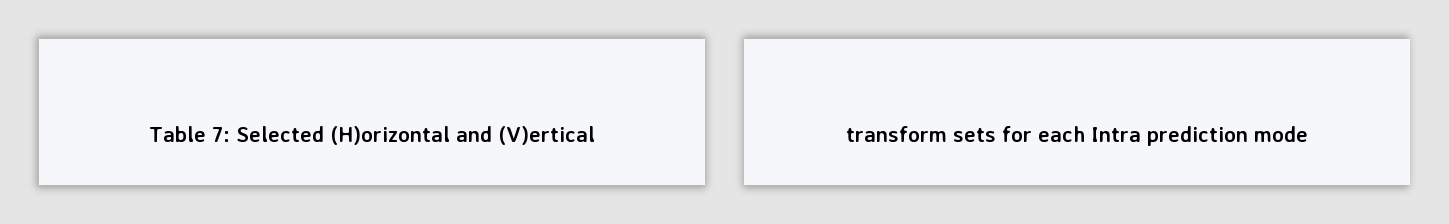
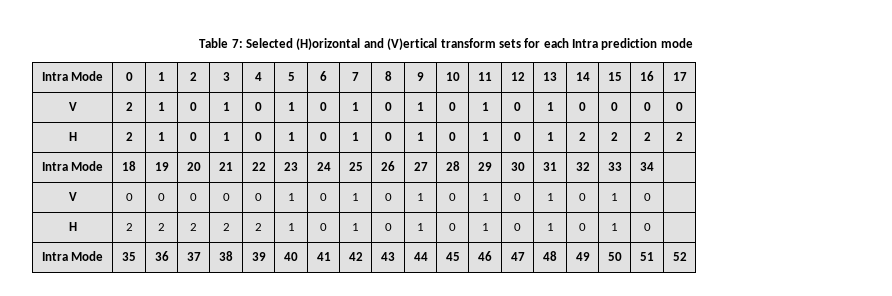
(1308, 134) none -> [41,71,104,81] [125,72,133,81] [158,72,165,81] [190,72,197,81] [222,72,230,81] [255,72,262,81] [287,72,295,81] [320,71,327,81] [352,72,359,81] [384,71,392,81] [417,72,424,81] [445,72,460,81] [478,72,492,81] [510,72,525,81] [543,72,557,81] [575,72,590,81] [607,72,622,81] [640,71,654,81] [672,72,687,81] [68,102,77,111] [125,102,133,111] [158,102,165,111] [190,102,197,111] [222,102,230,111] [255,102,262,111] [287,102,295,111] [320,102,327,111] [352,102,359,111] [384,102,392,111] [417,102,424,111] [449,102,456,111] [481,102,489,111] [514,102,521,111] [546,102,554,111] [579,102,586,111] [611,102,618,111] [643,102,651,111] [676,102,683,111] [68,132,77,141] [125,132,133,141] [158,132,165,141] [190,132,197,141] [222,132,230,141] [255,132,262,141] [287,132,295,141] [320,132,327,141] [352,132,359,141] [384,132,392,141] [417,132,424,141] [449,132,456,141] [481,132,489,141] [514,132,521,141] [546,132,554,141] [579,132,586,141] [611,132,618,141] [643,132,651,141] [676,132,683,141] [41,161,104,171] [122,161,136,171] [154,162,169,171] [186,162,201,171] [219,162,233,171] [251,162,266,171] [284,162,298,171] [316,162,331,171] [348,162,363,171] [381,161,395,171] [413,162,428,171] [445,161,460,171] [478,162,492,171] [510,162,525,171] [543,162,557,171] [575,162,590,171] [607,162,622,171] [640,162,654,171] [68,192,77,201] [125,193,133,201] [158,193,165,201] [190,193,197,201] [222,193,230,201] [255,193,262,201] [287,193,295,201] [320,193,327,201] [352,193,359,201] [384,193,392,201] [417,193,424,201] [449,193,456,201] [481,193,489,201] [514,193,521,201] [546,193,554,201] [579,193,586,201] [611,193,618,201] [643,193,651,201] [68,222,77,231] [125,223,133,231] [158,223,165,231] [190,223,197,231] [222,223,230,231] [255,223,262,231] [287,223,295,231] [320,223,327,231] [352,223,359,231] [384,223,392,231] [417,223,424,231] [449,223,456,231] [481,223,489,231] [514,223,521,231] [546,223,554,231] [579,223,586,231] [611,223,618,231] [643,223,651,231] [41,251,104,261] [122,252,136,261] [154,251,169,261] [186,252,201,261] [219,251,233,261] [251,252,266,261] [284,252,298,261] [316,252,331,261] [348,252,363,261] [381,252,395,261] [413,252,428,261] [445,252,460,261] [478,251,492,261] [510,252,525,261] [543,251,557,261] [575,252,590,261] [607,252,622,261] [640,252,654,261] [672,252,687,261] // Intra Mode | 0 | 1 | 2 | 3 | 4 | 5 | 6 | 7 | 8 | 9 | 10 | 11 | 12 | 13 | 14 | 15 | 16 | 17 // V | 2 | 1 | 0 | 1 | 0 | 1 | 0 | 1 | 0 | 1 | 0 | 1 | 0 | 1 | 0 | 0 | 0 | 0 // H | 2 | 1 | 0 | 1 | 0 | 1 | 0 | 1 | 0 | 1 | 0 | 1 | 0 | 1 | 2 | 2 | 2 | 2 // Intra Mode | 18 | 19 | 20 | 21 | 22 | 23 | 24 | 25 | 26 | 27 | 28 | 29 | 30 | 31 | 32 | 33 | 34 | // V | 0 | 0 | 0 | 0 | 0 | 1 | 0 | 1 | 0 | 1 | 0 | 1 | 0 | 1 | 0 | 1 | 0 | // H | 2 | 2 | 2 | 2 | 2 | 1 | 0 | 1 | 0 | 1 | 0 | 1 | 0 | 1 | 0 | 1 | 0 | // Intra Mode | 35 | 36 | 37 | 38 | 39 | 40 | 41 | 42 | 43 | 44 | 45 | 46 | 47 | 48 | 49 | 50 | 51 | 52

